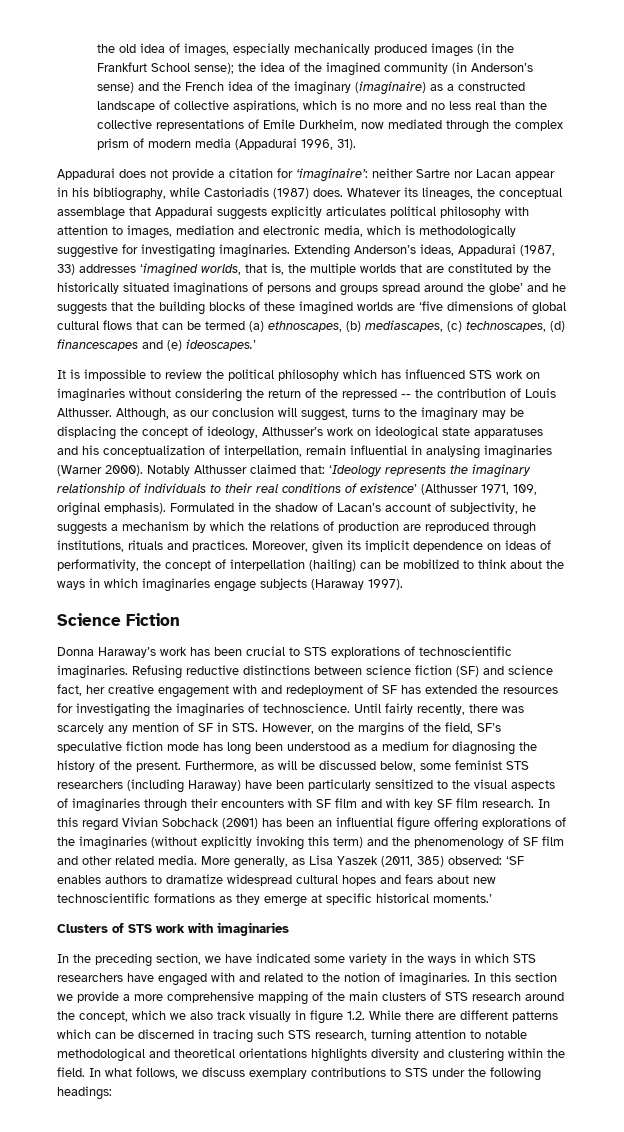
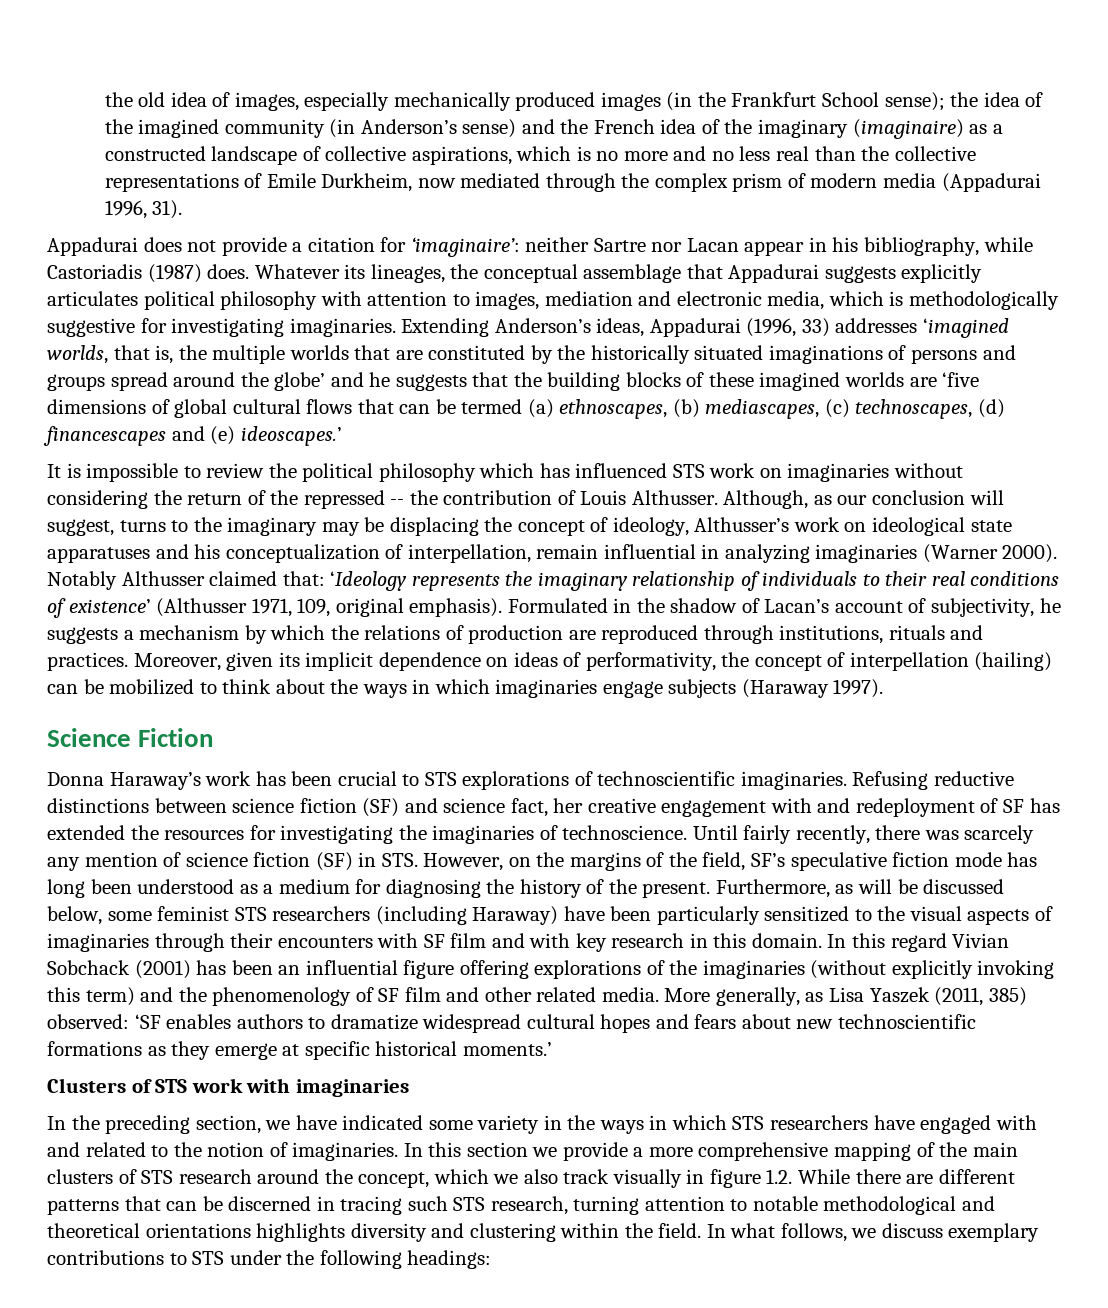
[520,245,555,256] (1987, -> [746,318,797,337] (1996,
[426,445,480,459] analysing -> [724,544,810,563] analyzing
[198,723,213,732] SF -> [185,852,353,871] science fiction (SF)
[437,798,534,808] SF film research. -> [611,933,822,948] research in this domain.
[57,1029,91,1039] which -> [124,1196,161,1211] that

